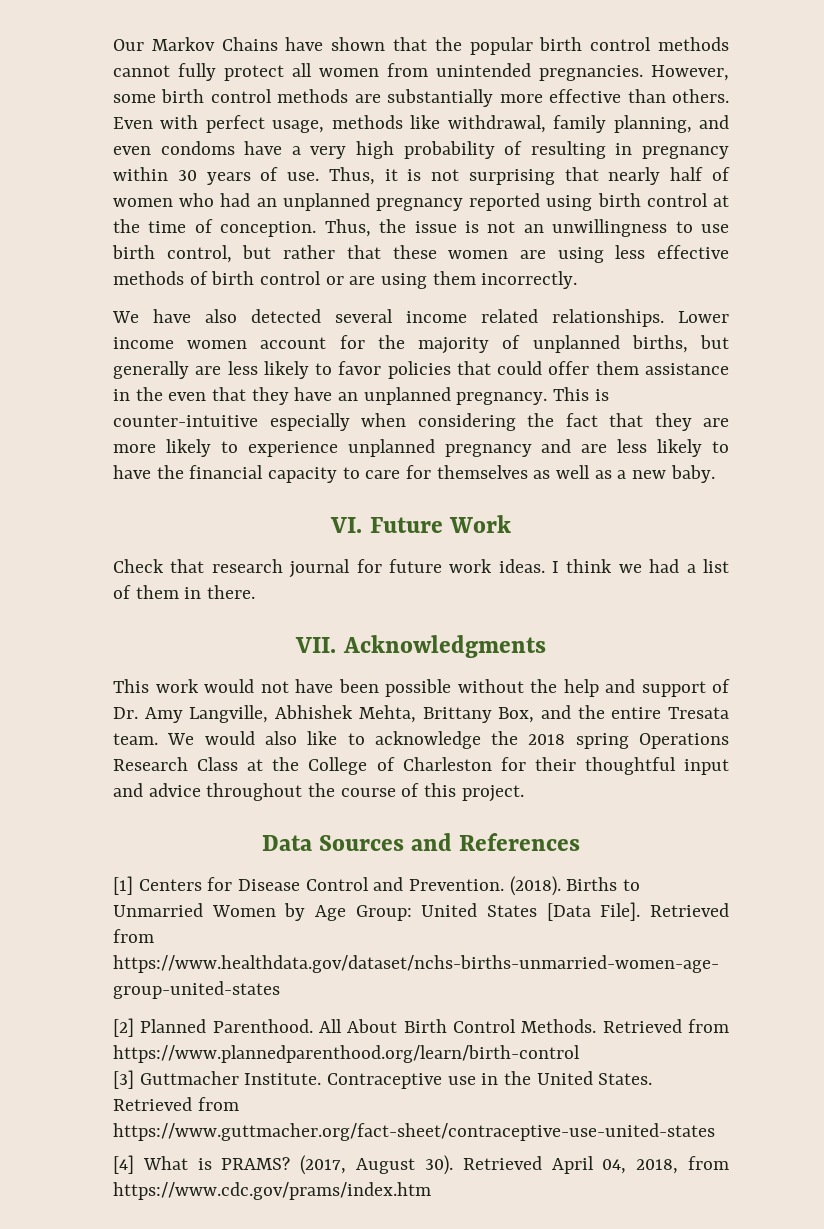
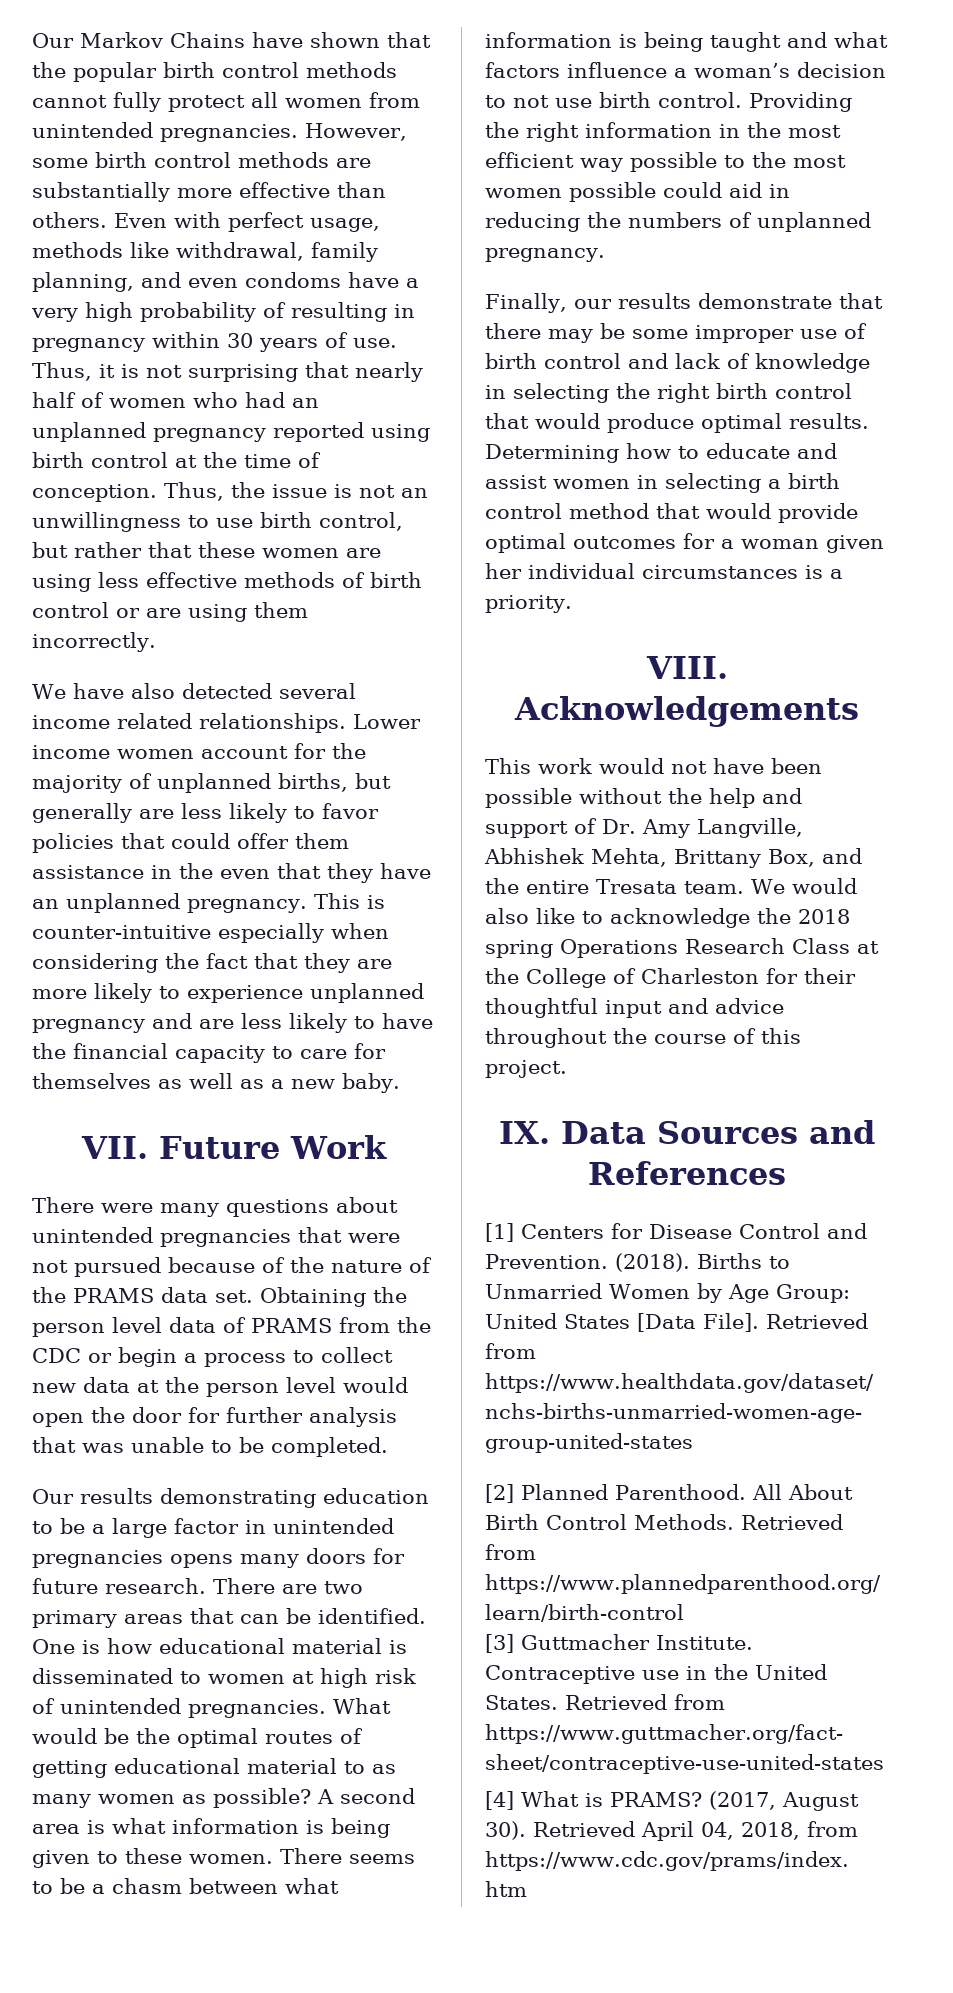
[330,517,363,533] VI. -> [80,1136,148,1159] VII.
[113,559,729,578] [113,585,256,599] [295,635,546,658] Check that research journal for future work ideas. I think we had a list of them in there. // VII. Acknowledgments -> [32,1197,398,1217] [32,1227,400,1247] [32,1257,432,1277] [32,1287,407,1307] [32,1317,431,1337] [32,1347,393,1367] [32,1377,408,1397] [32,1407,397,1427] [32,1437,388,1457] [32,1488,429,1508] [32,1518,394,1538] [32,1548,405,1568] [32,1578,363,1594] [32,1608,426,1628] [32,1638,407,1654] [32,1668,416,1688] [32,1698,391,1718] [32,1728,363,1748] [32,1758,396,1778] [32,1788,415,1808] [32,1818,390,1838] [32,1848,415,1868] [32,1878,339,1894] [485,32,888,52] [485,62,886,78] [485,92,852,112] [485,122,841,142] [485,152,846,172] [485,182,790,202] [485,212,871,232] [485,248,605,262] [485,293,883,313] [485,323,867,343] [485,353,870,373] [485,383,852,403] [485,413,869,433] [485,443,837,463] [485,473,840,493] [485,503,858,523] [485,533,884,553] [485,563,843,579] [485,595,572,613] [645,656,728,679] [514,696,859,727] There were many questions about unintended pregnancies that were not pursued because of the nature of the PRAMS data set. Obtaining the person level data of PRAMS from the CDC or begin a process to collect new data at the person level would open the door for further analysis that was unable to be completed. // Our results demonstrating education to be a large factor in unintended pregnancies opens many doors for future research. There are two primary areas that can be identified. One is how educational material is disseminated to women at high risk of unintended pregnancies. What would be the optimal routes of getting educational material to as many women as possible? A second area is what information is being given to these women. There seems to be a chasm between what information is being taught and what factors influence a woman’s decision to not use birth control. Providing the right information in the most efficient way possible to the most women possible could aid in reducing the numbers of unplanned pregnancy. // Finally, our results demonstrate that there may be some improper use of birth control and lack of knowledge in selecting the right birth control that would produce optimal results. Determining how to educate and assist women in selecting a birth control method that would provide optimal outcomes for a woman given her individual circumstances is a priority. // VIII. Acknowledgements
(524, 793) none -> [499,1121,550,1144] IX.

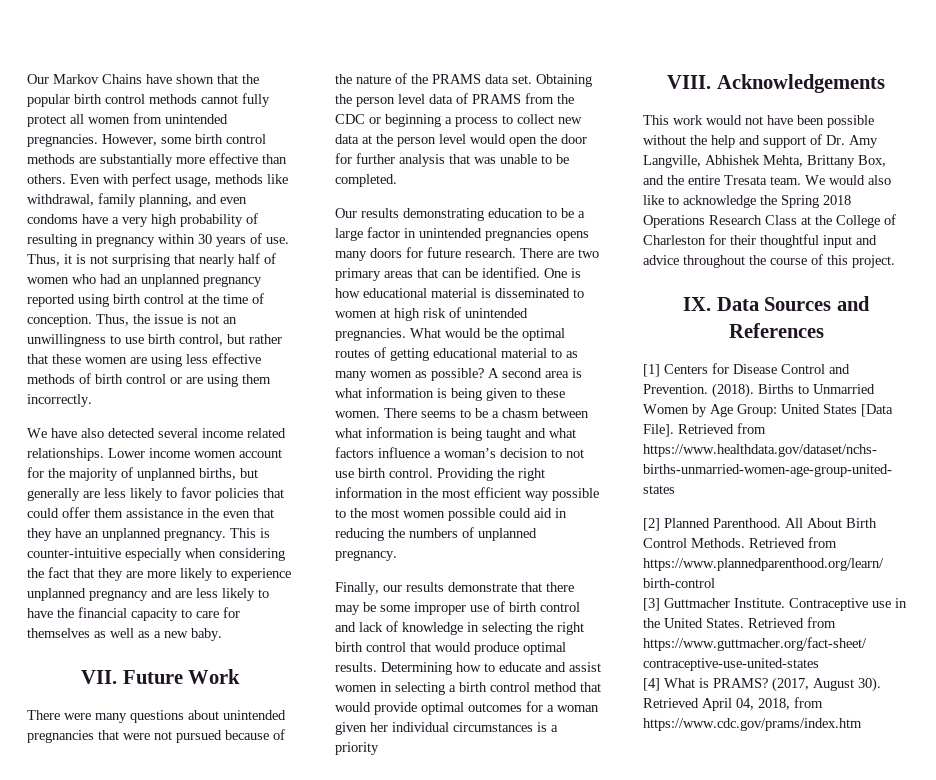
[118,1347,177,1367] begin -> [385,114,441,127] beginning
[485,595,572,613] priority. -> [335,742,379,755] priority
[798,909,850,924] [485,940,553,958] 2018 spring -> [781,195,851,208] Spring 2018

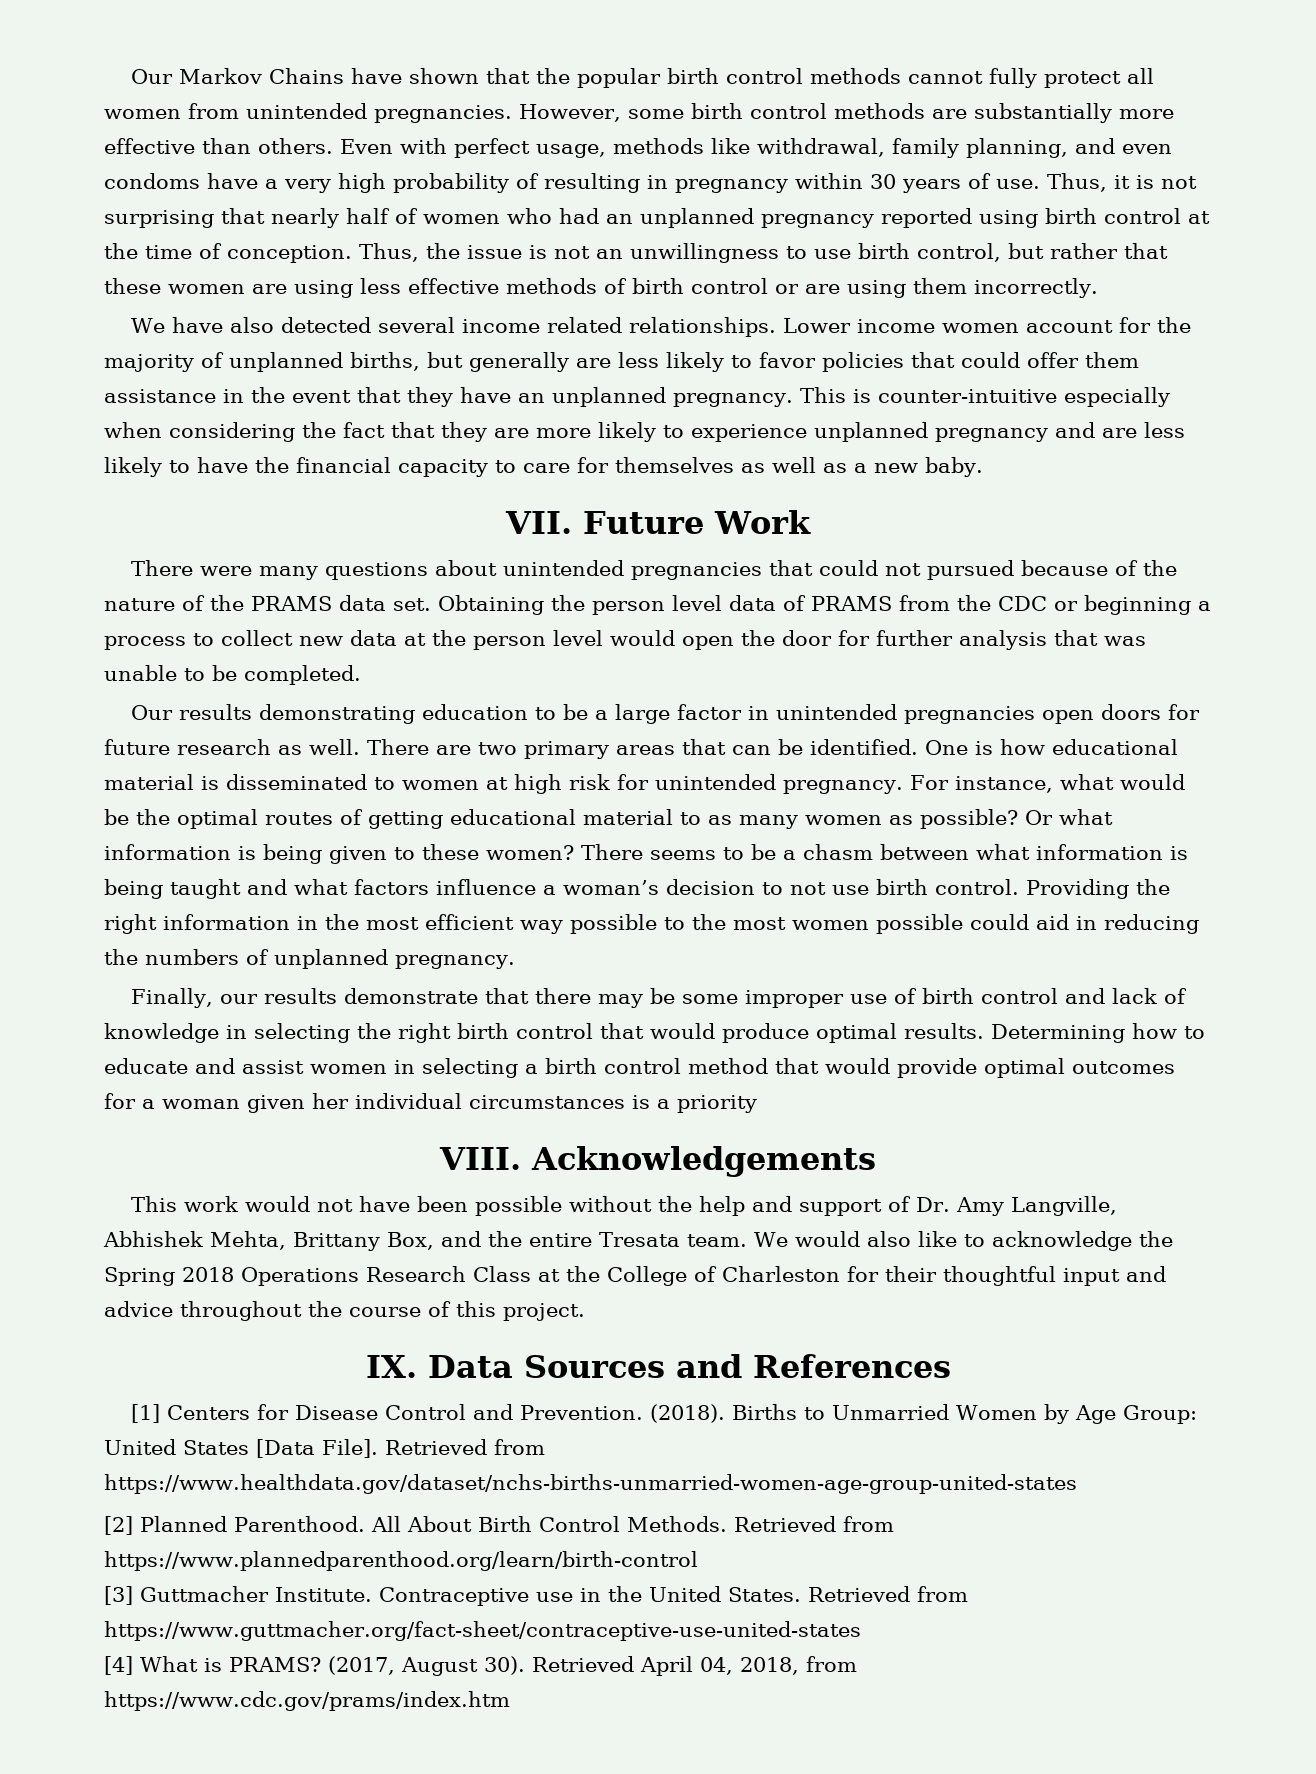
[223,511,250,518] even -> [292,390,351,403] event
[123,733,150,740] were -> [819,560,879,576] could
[556,231,589,241] [335,251,367,261] opens many -> [1042,710,1095,724] open
[465,248,516,258] research. -> [177,739,360,755] research as well.
[449,307,528,318] [335,328,441,341] of unintended pregnancies. What -> [617,774,1114,794] for unintended pregnancy. For instance, what
[488,368,582,378] A second area is -> [1025,810,1053,825] Or
[335,411,380,418] women. -> [486,845,574,860] women?

